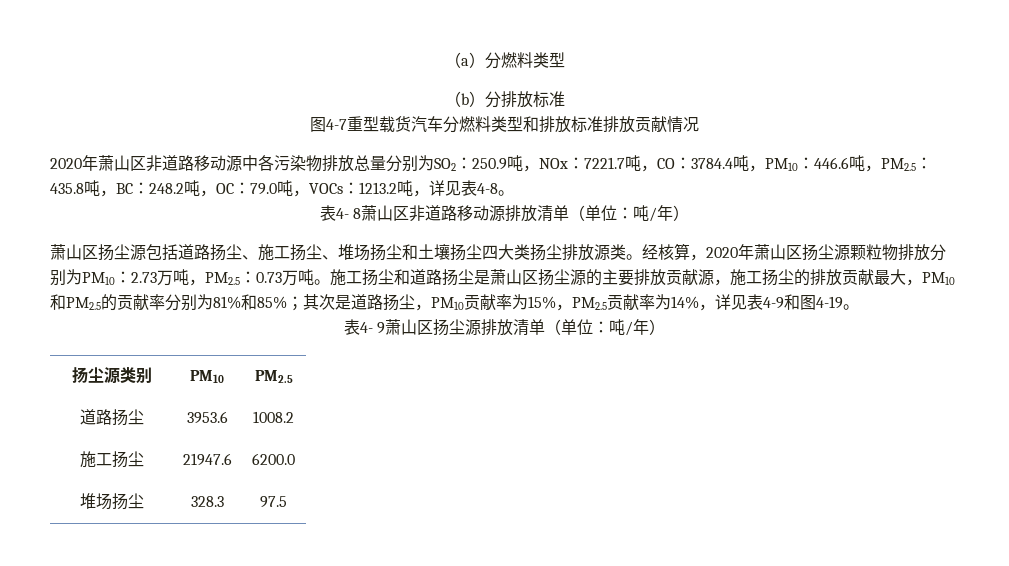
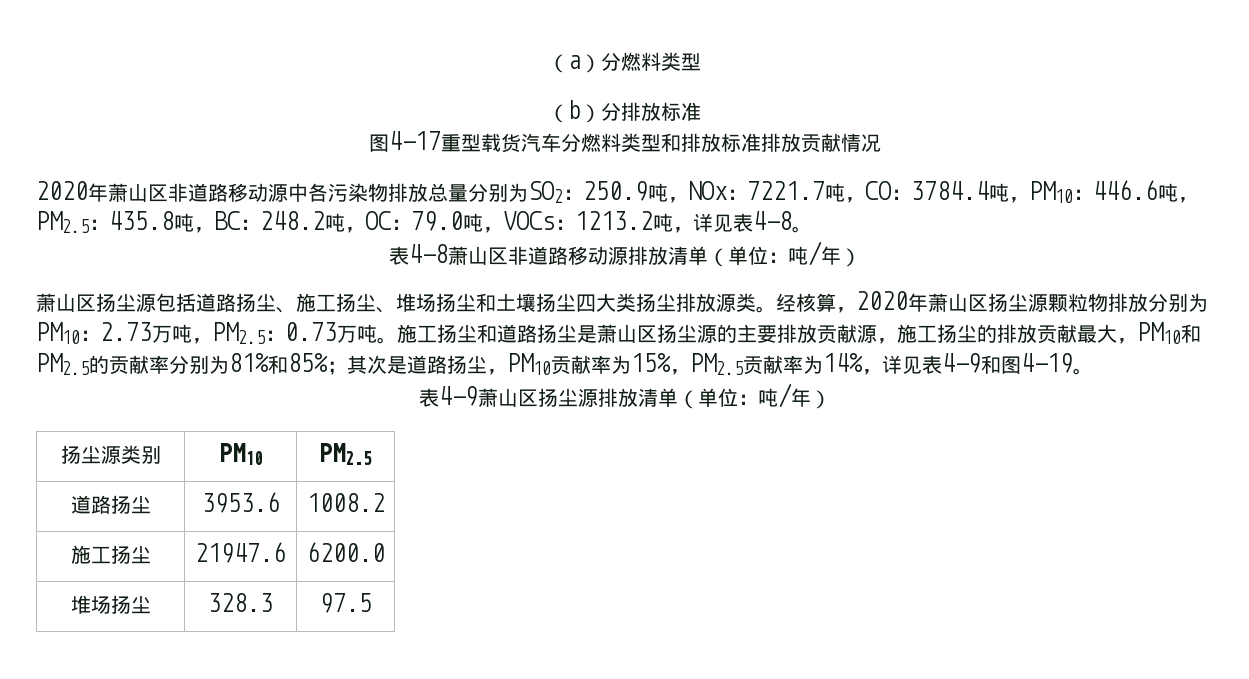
[326,119,347,130] 4-7 -> [388,131,441,150] 4-17
[335,208,362,219] 4- 8 -> [408,244,448,263] 4-8
[359,322,386,334] 4- 9 -> [438,386,478,406] 4-9

